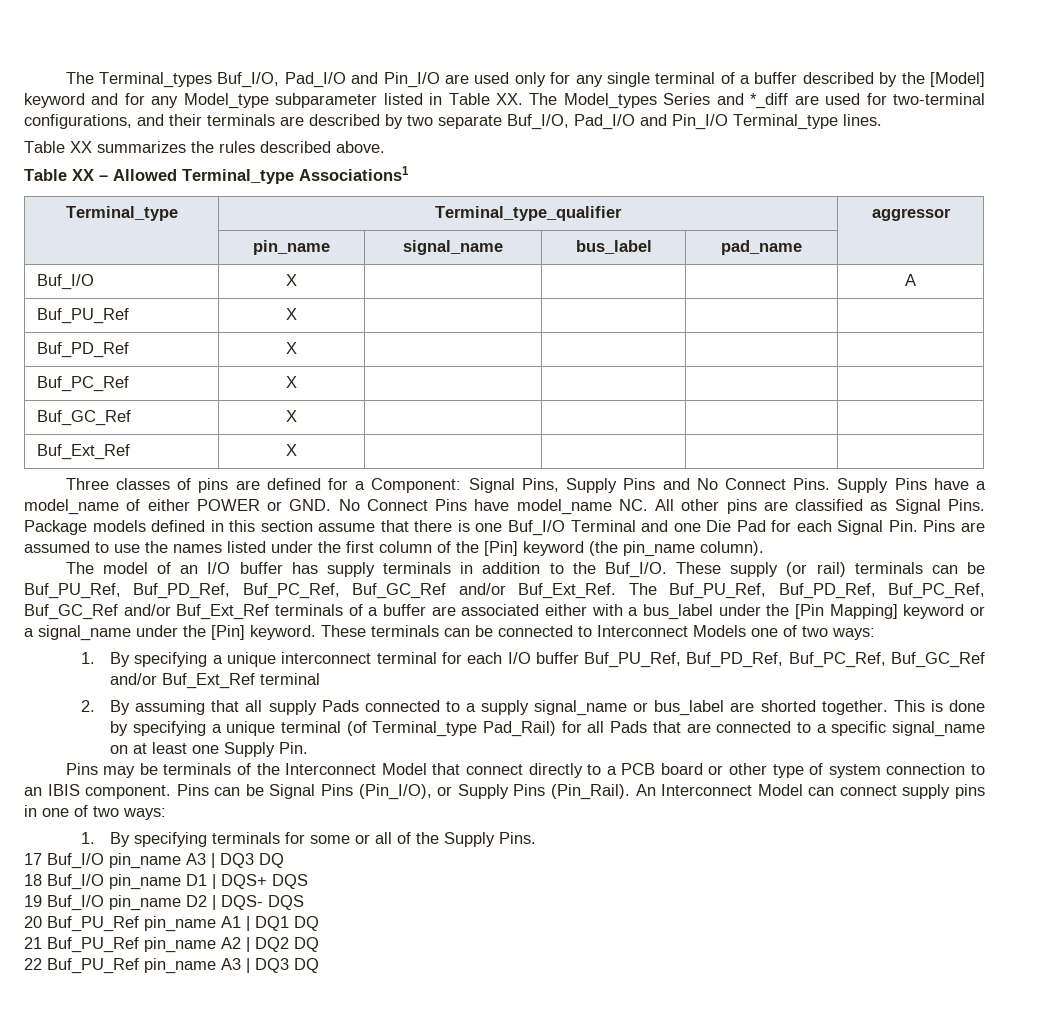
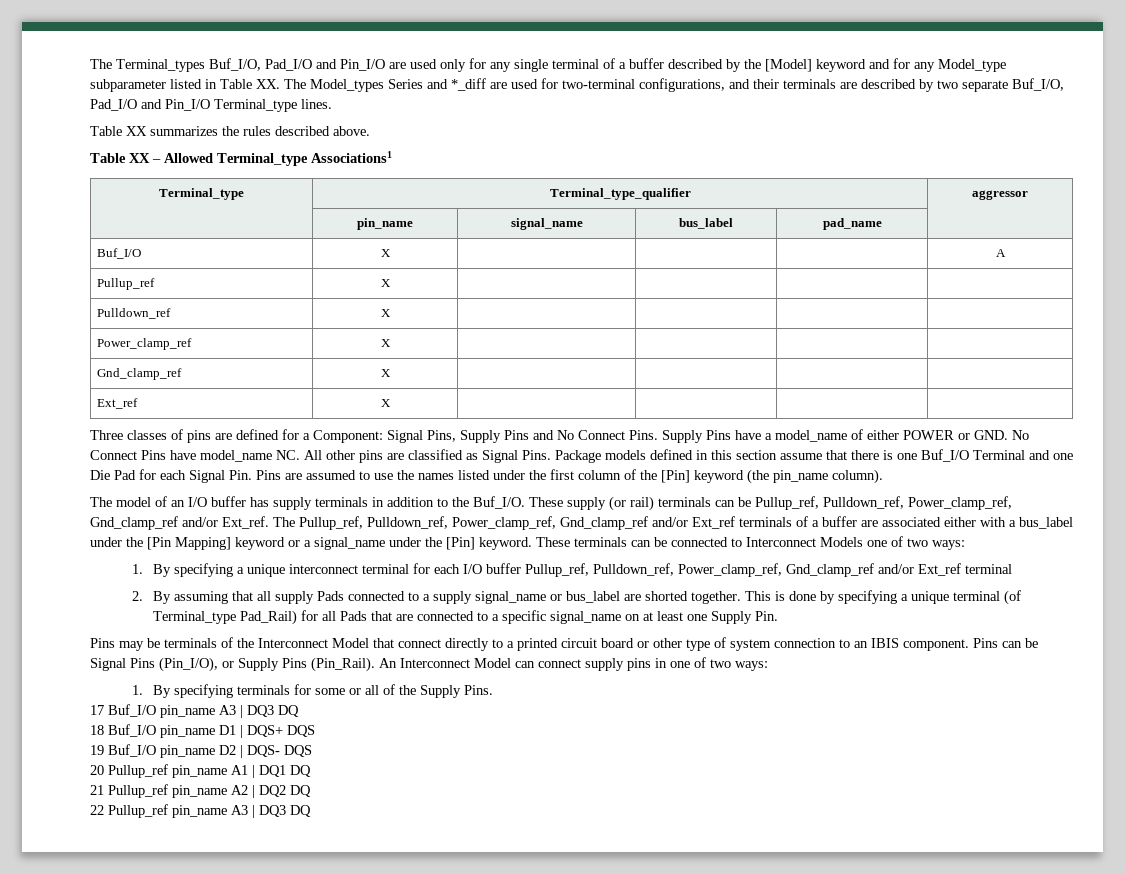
[37,308,130,324] [286,308,297,320] [37,342,130,358] [286,342,297,354] [37,376,130,392] [286,376,297,388] [37,410,132,426] [286,410,297,422] [37,444,131,460] Buf_PU_Ref | X | | | | // Buf_PD_Ref | X | | | | // Buf_PC_Ref | X | | | | // Buf_GC_Ref | X | | | | // Buf_Ext_Ref -> [96,278,155,290] [380,279,391,287] [96,308,171,319] [380,309,391,317] [96,338,192,350] [380,339,391,347] [96,368,182,380] [380,369,391,377] [96,398,138,409] Pullup_ref | X | | | | // Pulldown_ref | X | | | | // Power_clamp_ref | X | | | | // Gnd_clamp_ref | X | | | | // Ext_ref
[24,583,986,599] [24,604,270,620] Buf_PU_Ref, Buf_PD_Ref, Buf_PC_Ref, Buf_GC_Ref and/or Buf_Ext_Ref. The Buf_PU_Ref, Buf_PD_Ref, Buf_PC_Ref, Buf_GC_Ref and/or Buf_Ext_Ref -> [755,496,1012,510] [90,516,735,530] Pullup_ref, Pulldown_ref, Power_clamp_ref, Gnd_clamp_ref and/or Ext_ref. The Pullup_ref, Pulldown_ref, Power_clamp_ref, Gnd_clamp_ref and/or Ext_ref
[584,652,986,668] [110,673,256,689] Buf_PU_Ref, Buf_PD_Ref, Buf_PC_Ref, Buf_GC_Ref and/or Buf_Ext_Ref -> [524,563,961,577] Pullup_ref, Pulldown_ref, Power_clamp_ref, Gnd_clamp_ref and/or Ext_ref
[621,763,656,775] PCB -> [517,638,597,651] printed circuit
[47,916,139,932] Buf_PU_Ref -> [108,764,168,778] Pullup_ref
[47,937,139,953] Buf_PU_Ref -> [108,784,168,798] Pullup_ref
[47,958,139,974] Buf_PU_Ref -> [108,804,168,818] Pullup_ref

